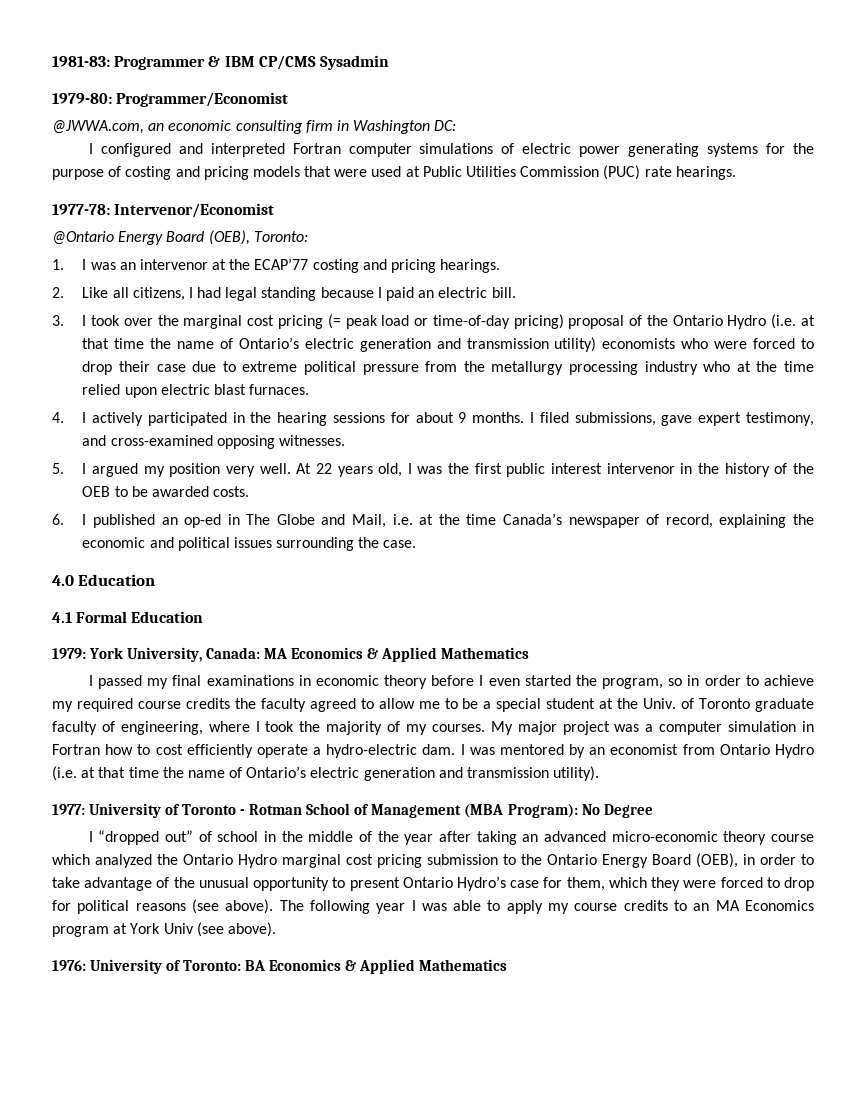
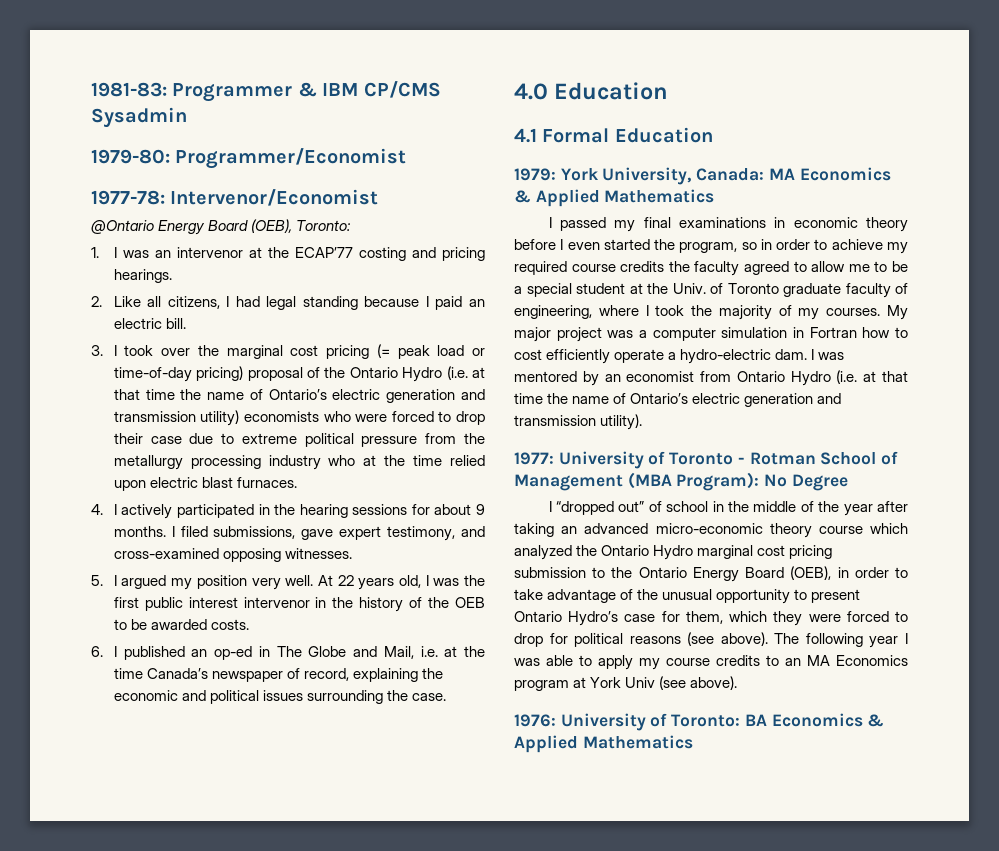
[52,120,457,134] [88,143,815,157] [52,165,736,180] // @JWWA.com, an economic consulting firm in Washington DC: // I configured and interpreted Fortran computer simulations of electric power generating systems for the purpose of costing and pricing models that were used at Public Utilities Commission (PUC) rate hearings. -> (407, 158) none

